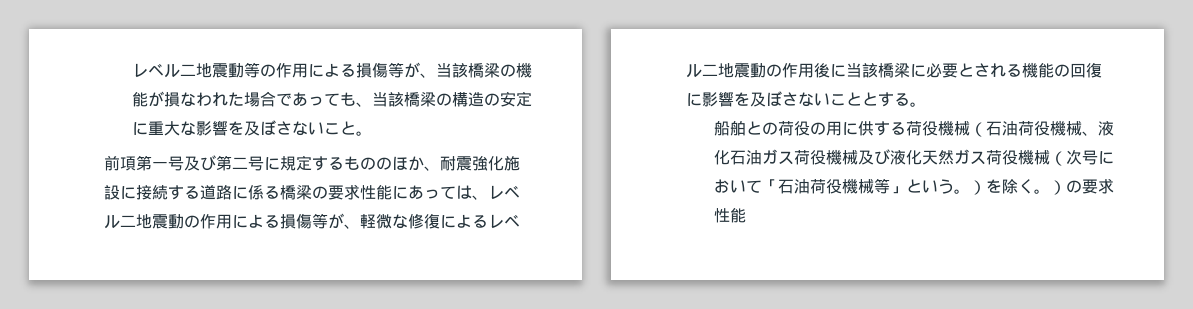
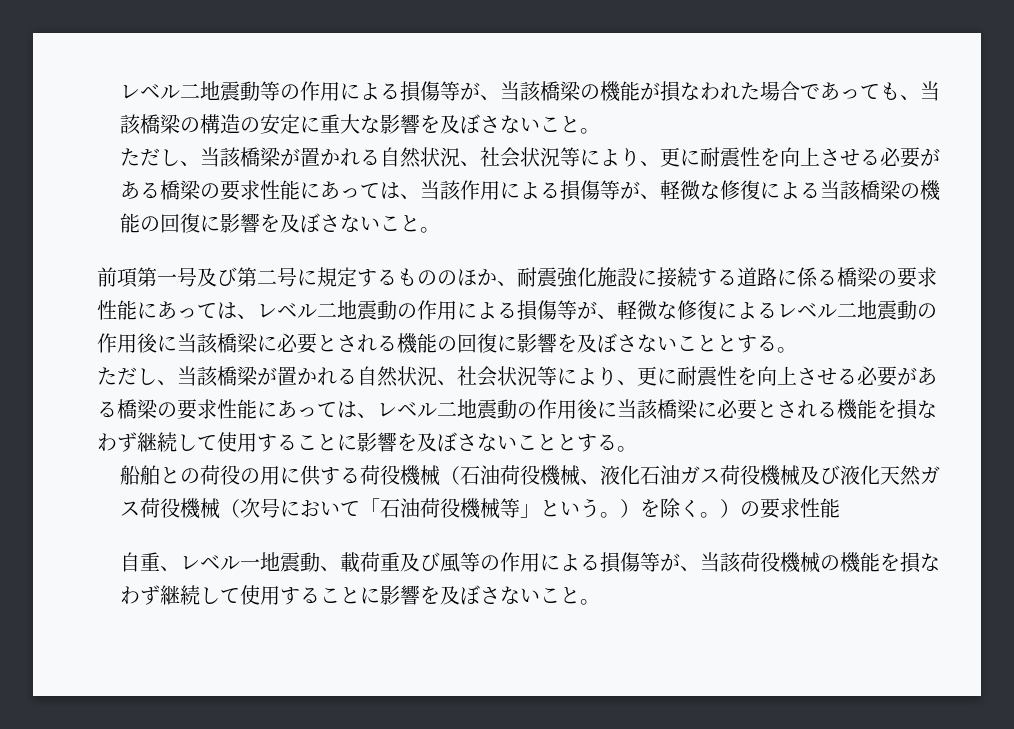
(372, 133) none -> [120,147,941,168] [120,180,942,201] [120,213,441,233] // ただし、当該橋梁が置かれる自然状況、社会状況等により、更に耐震性を向上させる必要がある橋梁の要求性能にあっては、当該作用による損傷等が、軽微な修復による当該橋梁の機能の回復に影響を及ぼさないこと。
(926, 104) none -> [96,366,937,387] [96,399,937,420] [96,432,637,452] // ただし、当該橋梁が置かれる自然状況、社会状況等により、更に耐震性を向上させる必要がある橋梁の要求性能にあっては、レベル二地震動の作用後に当該橋梁に必要とされる機能を損なわず継続して使用することに影響を及ぼさないこととする。
(746, 215) none -> [120,552,941,573] [120,585,601,605] // 自重、レベル一地震動、載荷重及び風等の作用による損傷等が、当該荷役機械の機能を損なわず継続して使用することに影響を及ぼさないこと。

